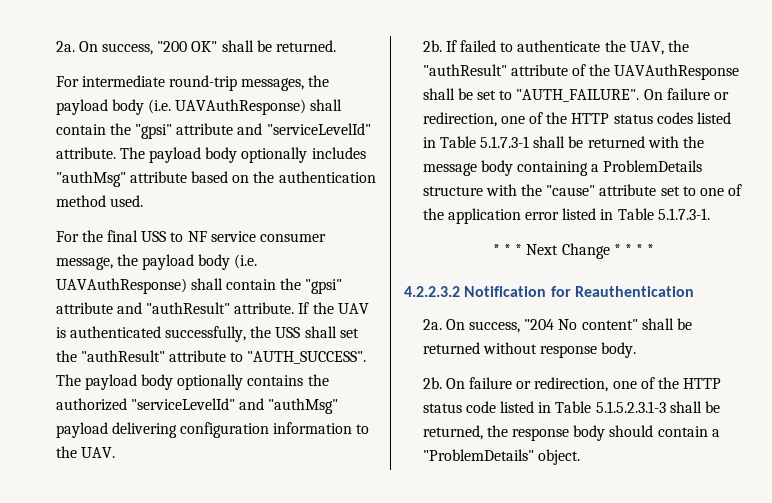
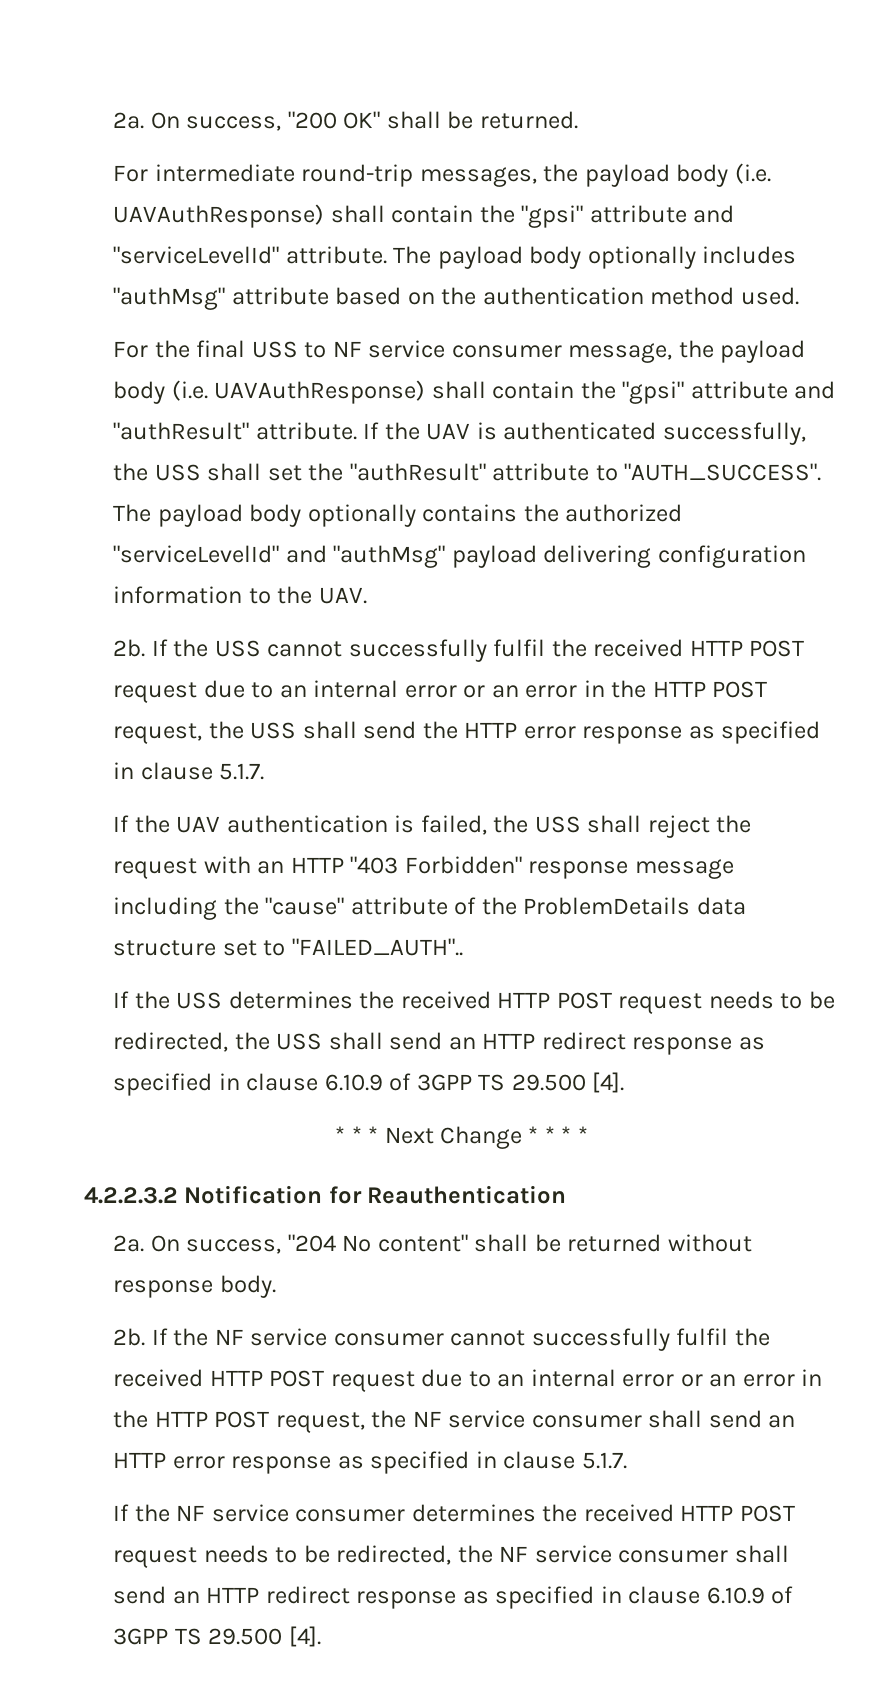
[459,40,689,55] [422,64,740,80] [422,88,729,102] [422,112,731,127] [422,136,704,148] [422,160,703,176] [422,184,743,196] [422,208,710,224] failed to authenticate the UAV, the "authResult" attribute of the UAVAuthResponse shall be set to "AUTH_FAILURE". On failure or redirection, one of the HTTP status codes listed in Table 5.1.7.3-1 shall be returned with the message body containing a ProblemDetails structure with the "cause" attribute set to one of the application error listed in Table 5.1.7.3-1. -> [173,639,805,662] [113,680,768,703] [113,721,821,744] [113,762,265,780] [113,815,752,838] [113,856,734,879] [113,897,746,920] [113,938,463,956] [113,991,835,1014] [113,1032,765,1055] [113,1072,625,1096] the USS cannot successfully fulfil the received HTTP POST request due to an internal error or an error in the HTTP POST request, the USS shall send the HTTP error response as specified in clause 5.1.7. // If the UAV authentication is failed, the USS shall reject the request with an HTTP "403 Forbidden" response message including the "cause" attribute of the ProblemDetails data structure set to "FAILED_AUTH".. // If the USS determines the received HTTP POST request needs to be redirected, the USS shall send an HTTP redirect response as specified in clause 6.10.9 of 3GPP TS 29.500 [4].
[445,377,722,392] [422,401,720,413] [422,425,720,441] [422,449,580,465] On failure or redirection, one of the HTTP status code listed in Table 5.1.5.2.3.1-3 shall be returned, the response body should contain a "ProblemDetails" object. -> [151,1328,770,1351] [113,1369,823,1392] [113,1410,796,1433] [113,1451,627,1474] [113,1504,795,1522] [113,1545,789,1568] [113,1586,794,1609] [113,1626,321,1647] If the NF service consumer cannot successfully fulfil the received HTTP POST request due to an internal error or an error in the HTTP POST request, the NF service consumer shall send an HTTP error response as specified in clause 5.1.7. // If the NF service consumer determines the received HTTP POST request needs to be redirected, the NF service consumer shall send an HTTP redirect response as specified in clause 6.10.9 of 3GPP TS 29.500 [4].

